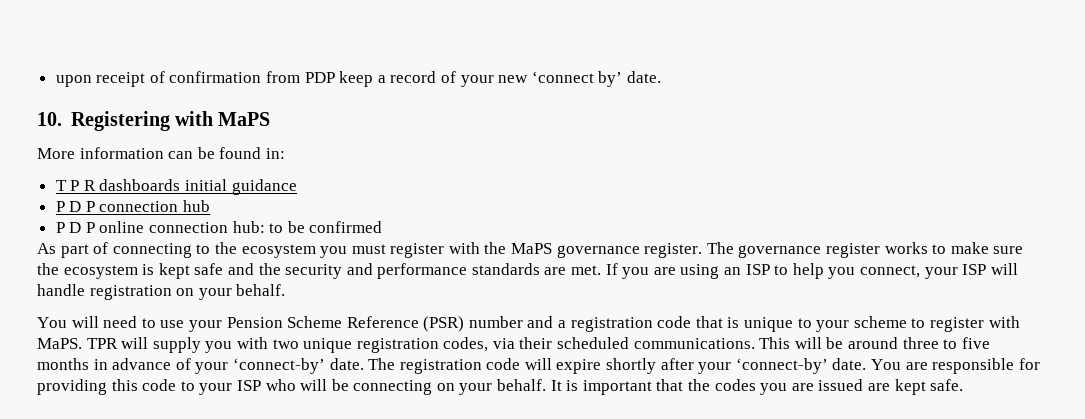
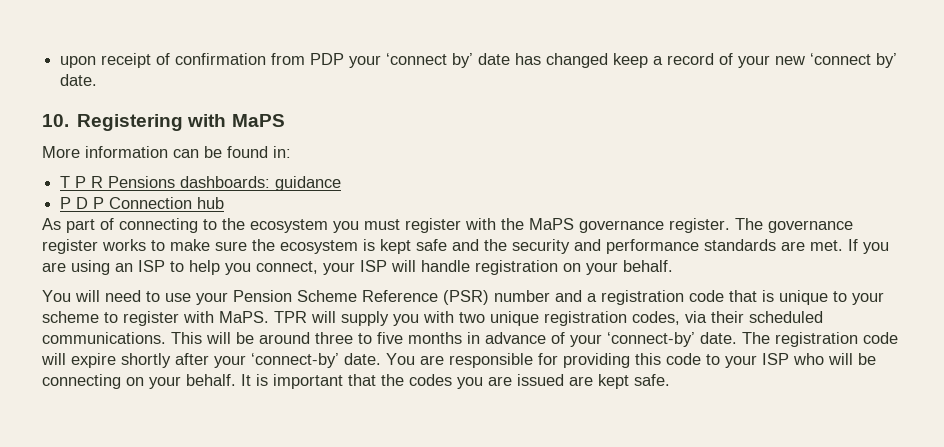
(335, 77) none -> [349,53,609,68] your ‘connect by’ date has changed
[99,179,228,191] dashboards initial -> [108,176,271,188] Pensions dashboards:
[99,201,179,212] connection -> [109,197,193,209] Connection
[55,221,383,233] // P D P online connection hub: to be confirmed -> (225, 203) none

